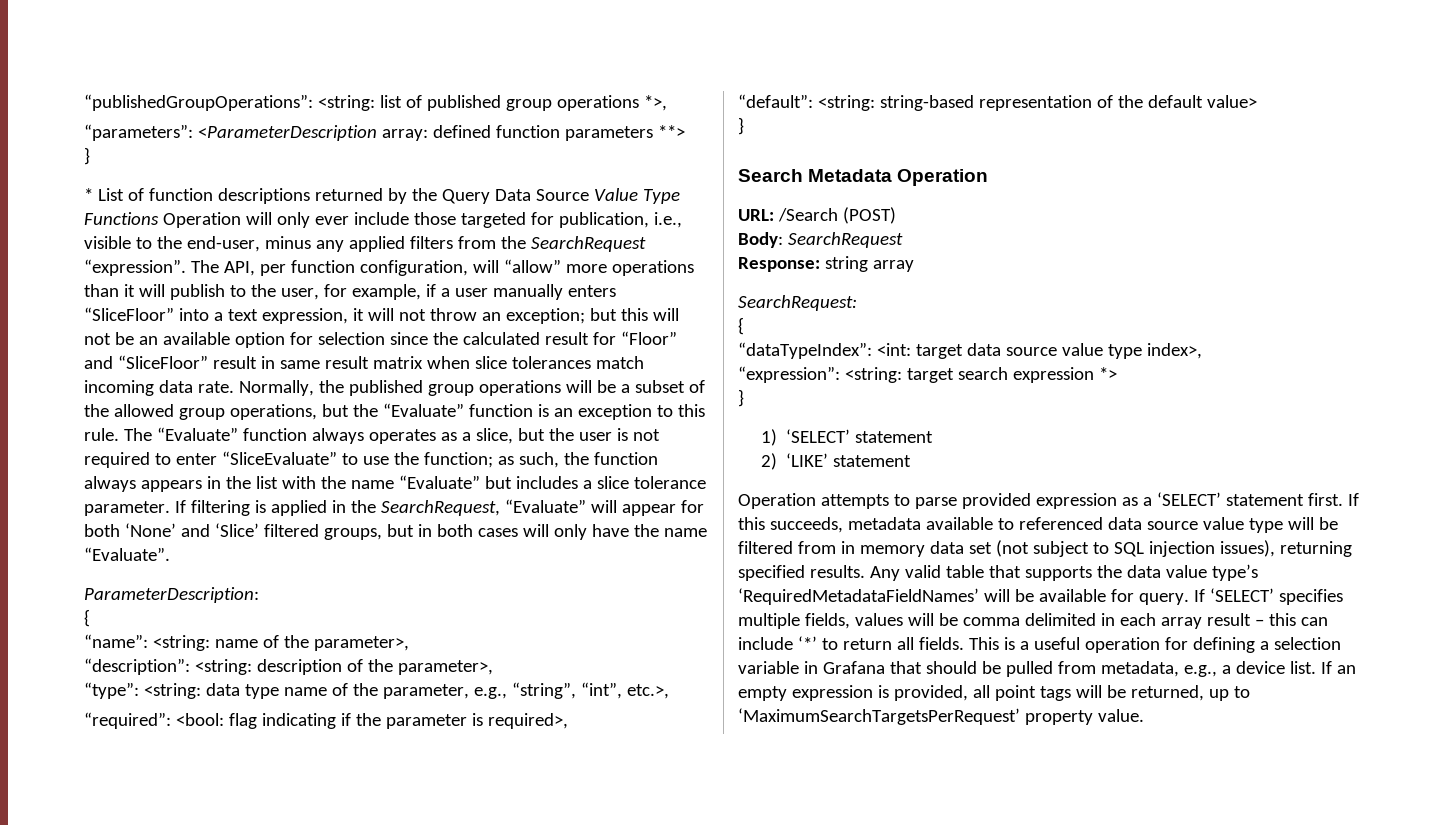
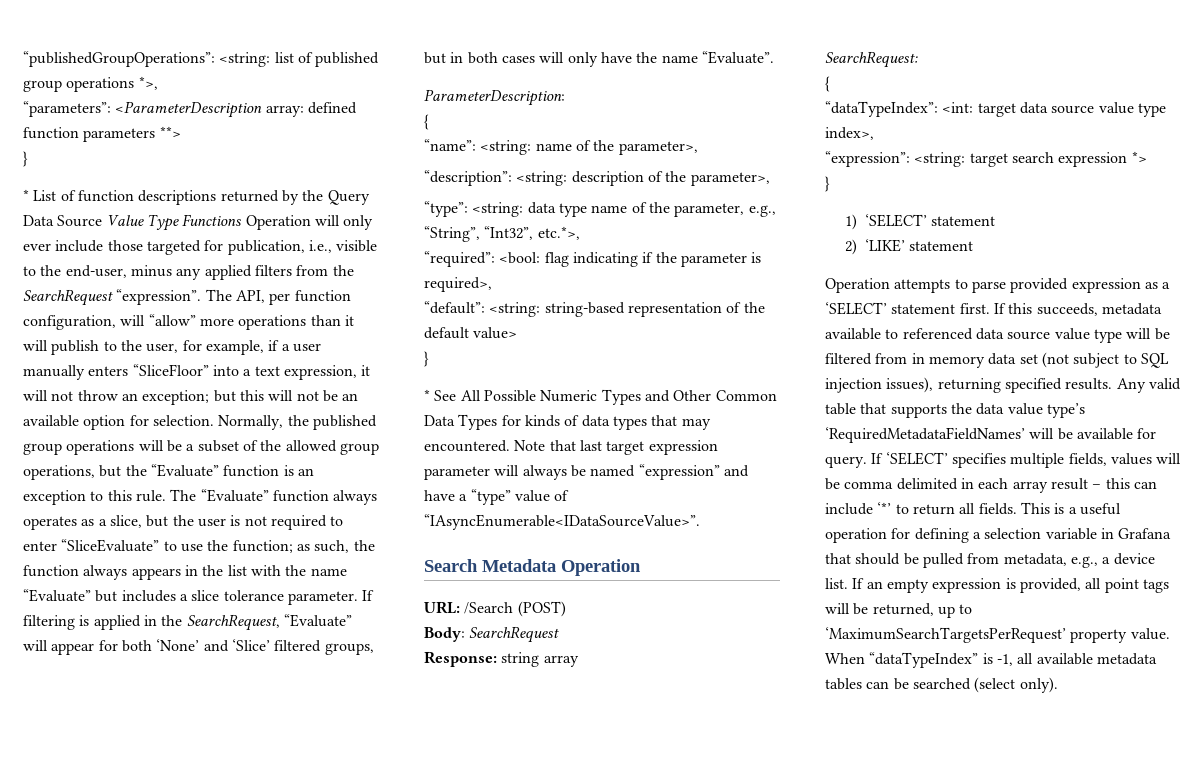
[317,331,677,345] [84,355,644,369] [84,380,234,396] selection since the calculated result for “Floor” and “SliceFloor” result in same result matrix when slice tolerances match incoming data rate. -> [152,415,214,426] selection.
[511,682,669,699] “string”, “int”, etc.>, -> [424,226,580,242] “String”, “Int32”, etc.*>,
(744, 126) none -> [424,389,777,405] [424,414,711,430] [424,440,718,455] [424,464,749,480] [424,489,570,505] [424,514,700,530] // * See All Possible Numeric Types and Other Common Data Types for kinds of data types that may encountered. Note that last target expression parameter will always be named “expression” and have a “type” value of “IAsyncEnumerable<IDataSourceValue>”.
(1144, 715) none -> [825,652,1157,668] [825,677,1058,693] When “dataTypeIndex” is -1, all available metadata tables can be searched (select only).

